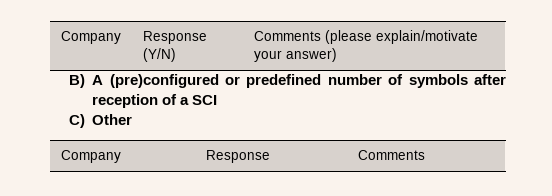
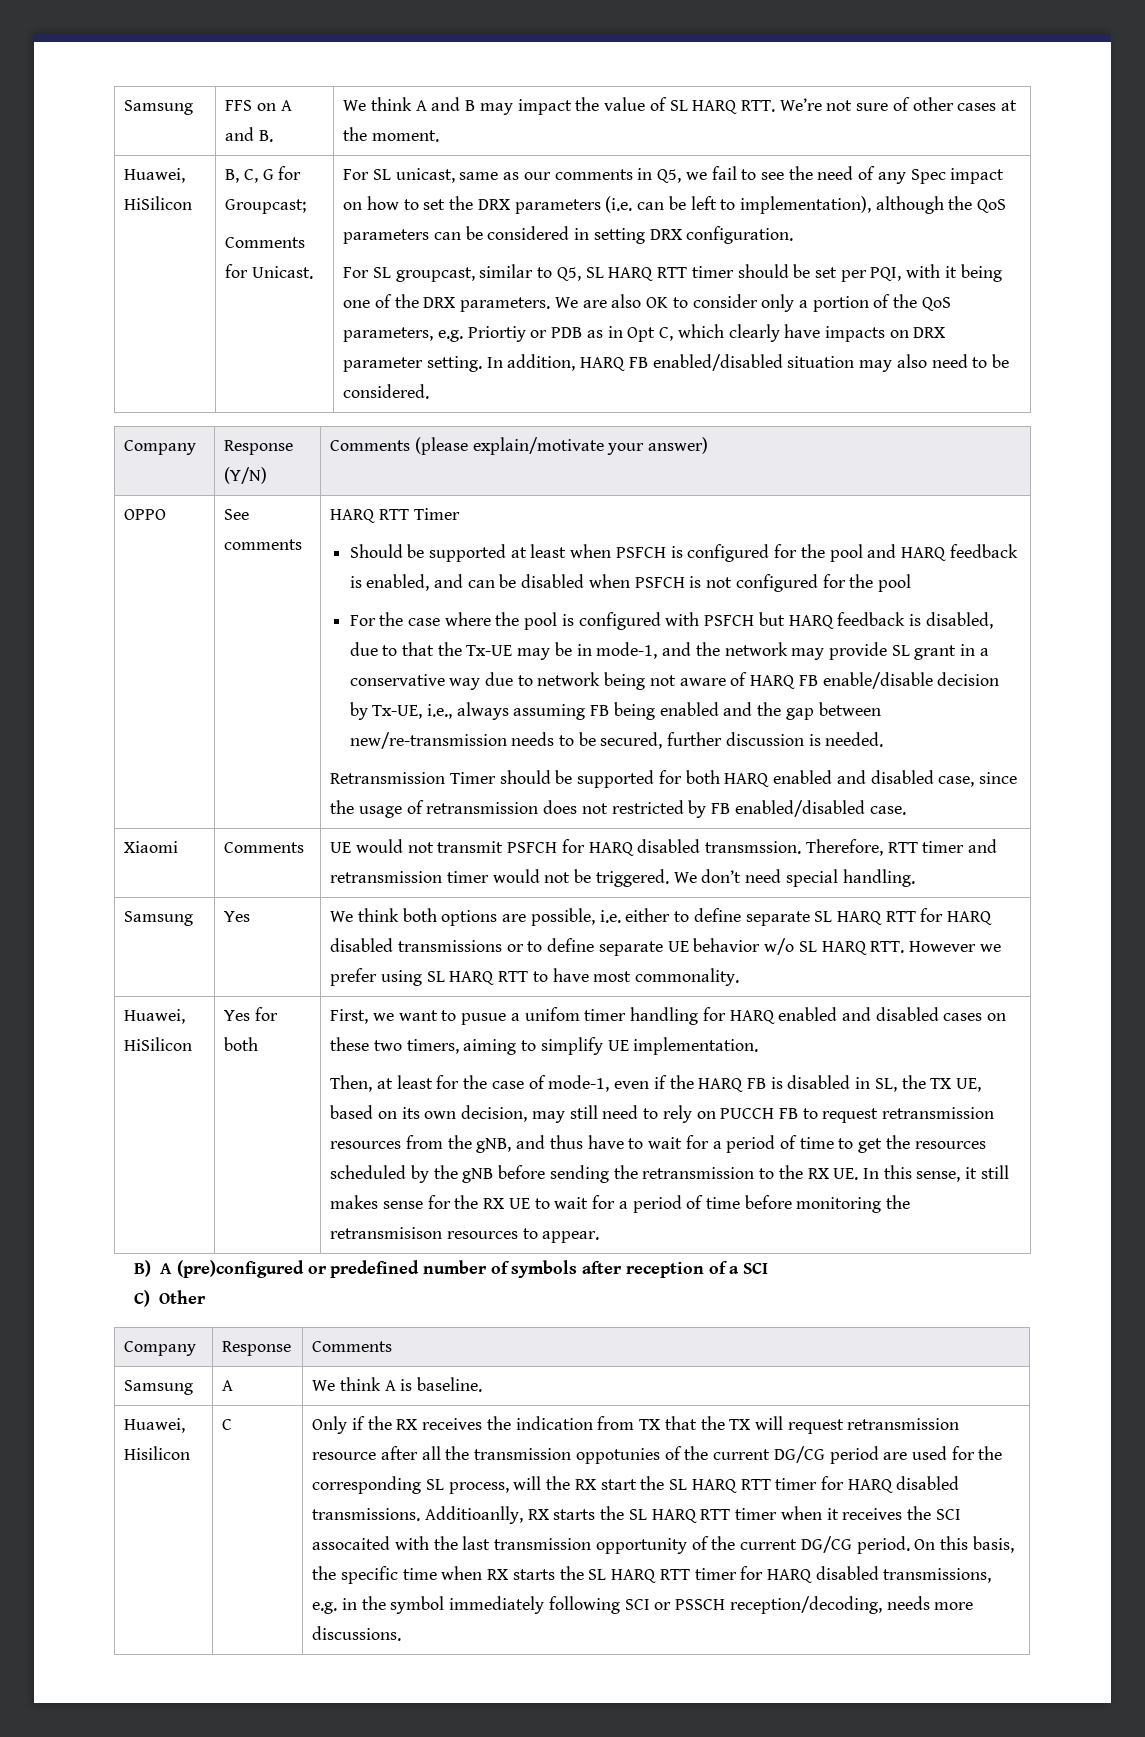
(60, 37) none -> [124,100,194,115] [225,100,292,111] [225,127,274,142] [343,97,1018,115] [343,127,440,142] [124,168,186,183] [124,196,193,210] [225,166,302,183] [225,199,307,214] [225,237,306,248] [225,264,314,279] [343,166,1005,184] [343,196,1007,214] [343,226,794,244] [343,264,1002,282] [343,294,951,312] [343,324,946,342] [343,354,1009,372] [343,384,430,399] Samsung | FFS on A and B. | We think A and B may impact the value of SL HARQ RTT. We’re not sure of other cases at the moment. // Huawei, HiSilicon | B, C, G for Groupcast; // Comments for Unicast. | For SL unicast, same as our comments in Q5, we fail to see the need of any Spec impact on how to set the DRX parameters (i.e. can be left to implementation), although the QoS parameters can be considered in setting DRX configuration. // For SL groupcast, similar to Q5, SL HARQ RTT timer should be set per PQI, with it being one of the DRX parameters. We are also OK to consider only a portion of the QoS parameters, e.g. Priortiy or PDB as in Opt C, which clearly have impacts on DRX parameter setting. In addition, HARQ FB enabled/disabled situation may also need to be considered. //
(337, 55) none -> [124,509,167,520] [224,509,250,520] [224,539,303,550] [330,508,460,523] [349,544,1018,562] [349,574,911,592] [349,612,993,630] [349,642,989,660] [349,672,1000,690] [349,702,881,720] [349,732,884,749] [330,770,1017,788] [330,800,906,818] [124,841,179,853] [224,842,305,853] [330,839,997,856] [330,869,915,887] [124,911,194,926] [224,911,251,922] [330,908,993,926] [330,938,1001,956] [330,968,740,986] [124,1009,186,1024] [124,1037,193,1051] [224,1007,279,1021] [224,1037,259,1051] [330,1007,1007,1025] [330,1037,759,1055] [330,1075,982,1092] [330,1105,995,1123] [330,1135,986,1153] [330,1165,1009,1183] [330,1195,911,1213] [330,1227,600,1243] // OPPO | See comments | HARQ RTT Timer // Should be supported at least when PSFCH is configured for the pool and HARQ feedback is enabled, and can be disabled when PSFCH is not configured for the pool // For the case where the pool is configured with PSFCH but HARQ feedback is disabled, due to that the Tx-UE may be in mode-1, and the network may provide SL grant in a conservative way due to network being not aware of HARQ FB enable/disable decision by Tx-UE, i.e., always assuming FB being enabled and the gap between new/re-transmission needs to be secured, further discussion is needed. // Retransmission Timer should be supported for both HARQ enabled and disabled case, since the usage of retransmission does not restricted by FB enabled/disabled case. // Xiaomi | Comments | UE would not transmit PSFCH for HARQ disabled transmssion. Therefore, RTT timer and retransmission timer would not be triggered. We don’t need special handling. // Samsung | Yes | We think both options are possible, i.e. either to define separate SL HARQ RTT for HARQ disabled transmissions or to define separate UE behavior w/o SL HARQ RTT. However we prefer using SL HARQ RTT to have most commonality. // Huawei, HiSilicon | Yes for both | First, we want to pusue a unifom timer handling for HARQ enabled and disabled cases on these two timers, aiming to simplify UE implementation. // Then, at least for the case of mode-1, even if the HARQ FB is disabled in SL, the TX UE, based on its own decision, may still need to rely on PUCCH FB to request retransmission resources from the gNB, and thus have to wait for a period of time to get the resources scheduled by the gNB before sending the retransmission to the RX UE. In this sense, it still makes sense for the RX UE to wait for a period of time before monitoring the retransmisison resources to appear.
(425, 155) none -> [124,1380,194,1395] [222,1380,234,1391] [312,1377,483,1392] [124,1418,186,1433] [124,1446,191,1460] [222,1419,233,1430] [312,1416,960,1434] [312,1446,1003,1464] [312,1476,960,1494] [312,1506,961,1524] [312,1536,1014,1554] [312,1566,992,1584] [312,1596,974,1614] [312,1626,402,1641] // Samsung | A | We think A is baseline. // Huawei, Hisilicon | C | Only if the RX receives the indication from TX that the TX will request retransmission resource after all the transmission oppotunies of the current DG/CG period are used for the corresponding SL process, will the RX start the SL HARQ RTT timer for HARQ disabled transmissions. Additioanlly, RX starts the SL HARQ RTT timer when it receives the SCI assocaited with the last transmission opportunity of the current DG/CG period. On this basis, the specific time when RX starts the SL HARQ RTT timer for HARQ disabled transmissions, e.g. in the symbol immediately following SCI or PSSCH reception/decoding, needs more discussions.

